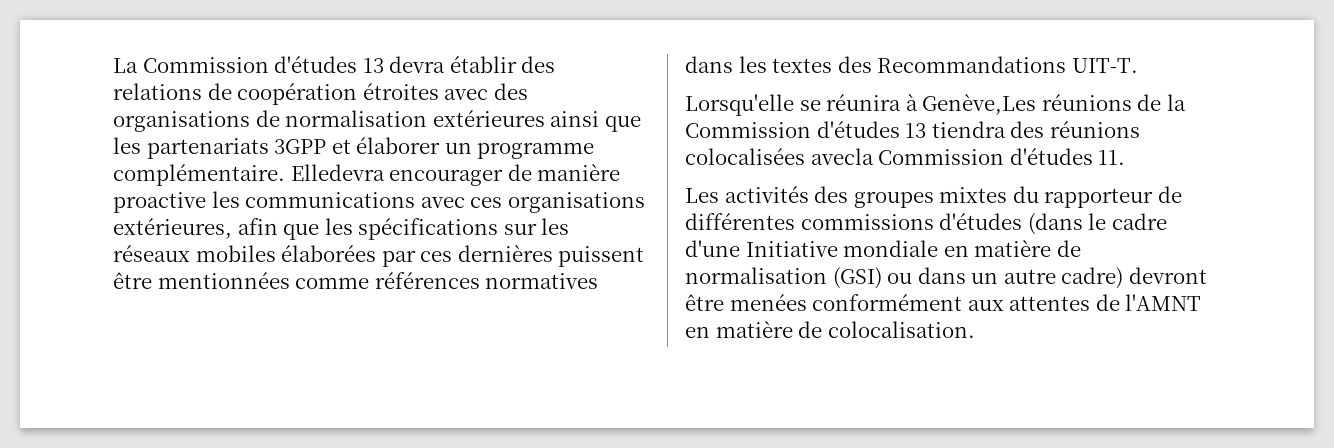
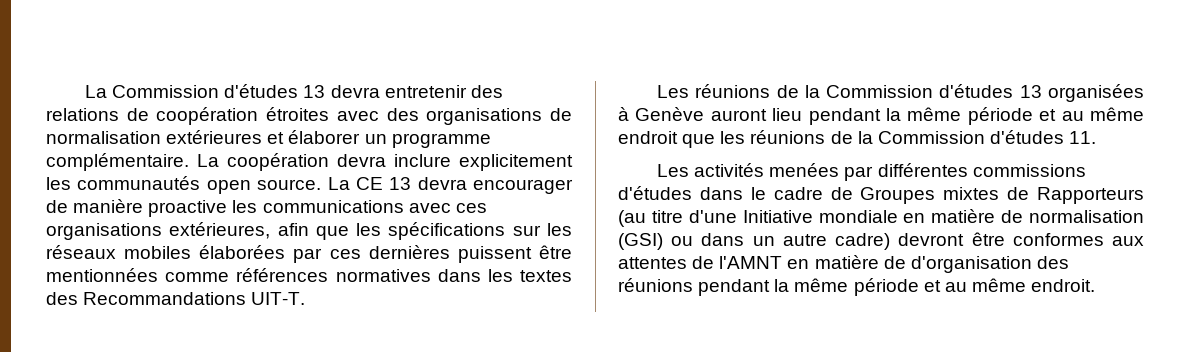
[449,56,517,73] établir -> [384,85,467,98] entretenir
[550,111,641,132] [113,137,327,159] ainsi que les partenariats 3GPP -> (263, 137) none
[290,164,385,181] Elledevra -> [197,153,573,171] [46,176,467,194] La coopération devra inclure explicitement les communautés open source. La CE 13 devra
[685,94,1037,116] Lorsqu'elle se réunira à Genève,Les -> [657,85,690,98] Les
[931,121,1140,138] [685,148,874,165] tiendra des réunions colocalisées avecla -> [1048,84,1144,102] [618,107,1144,125] [618,130,873,148] organisées à Genève auront lieu pendant la même période et au même endroit que les réunions de la
[814,186,1182,208] des groupes mixtes du rapporteur de -> [769,163,874,181] menées par
[1027,213,1083,235] (dans -> [699,187,743,200] dans
(1167, 221) none -> [830,187,1144,204] [618,210,683,227] de Groupes mixtes de Rapporteurs (au titre
[729,294,963,311] menées conformément -> [1012,233,1104,246] conformes
[827,321,975,338] colocalisation. -> [910,256,1069,273] [618,278,1096,296] d'organisation des réunions pendant la même période et au même endroit.

